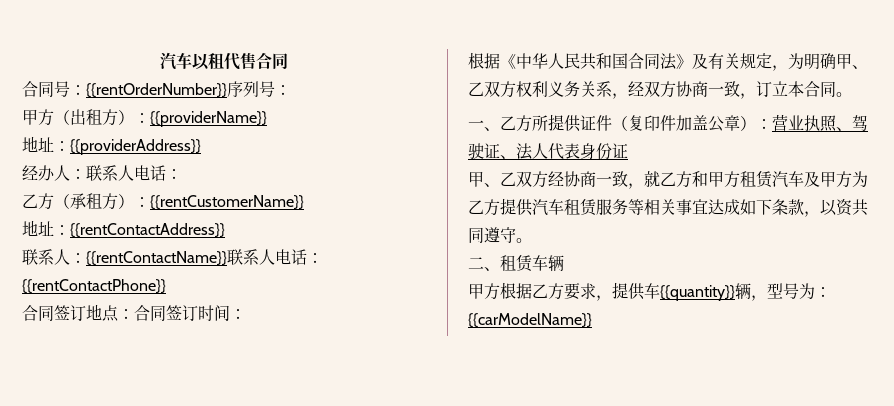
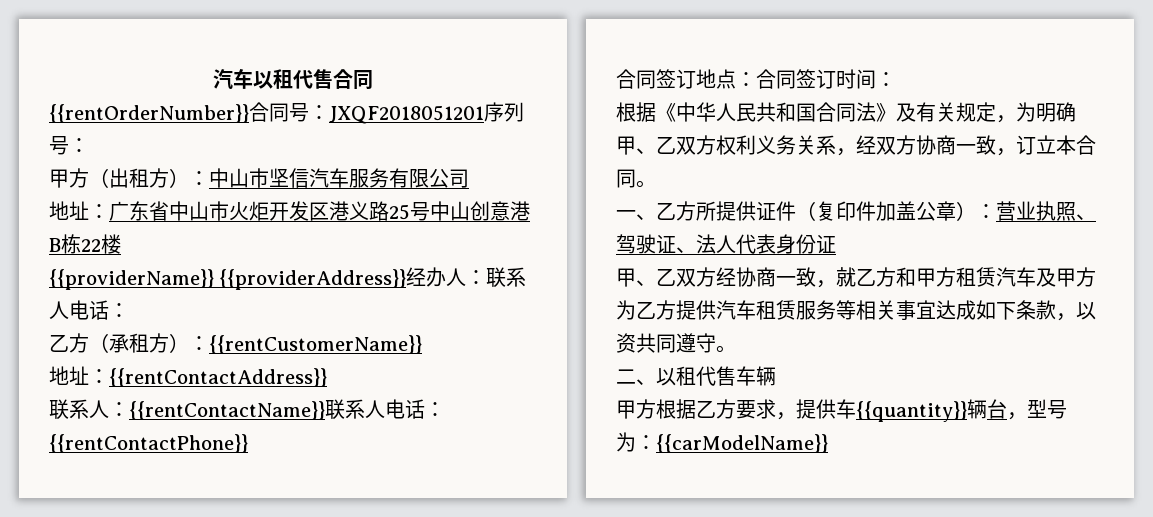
(288, 61) none -> [49,104,249,123] {{rentOrderNumber}}
[86,83,227,98] {{rentOrderNumber}} -> [329,105,484,124] JXQF2018051201
[150,111,267,127] [22,136,70,152] {{providerName}} // 地址： -> [209,168,469,188] [49,201,530,221] [49,234,121,254] [49,269,214,290] 中山市坚信汽车服务有限公司 // 地址：广东省中山市火炬开发区港义路25号中山创意港B栋22楼 // {{providerName}}
(201, 147) // -> (407, 279) none
[500,255,533,272] 租赁 -> [656,366,736,386] 以租代售
(751, 291) none -> [987,399,1007,419] 台

